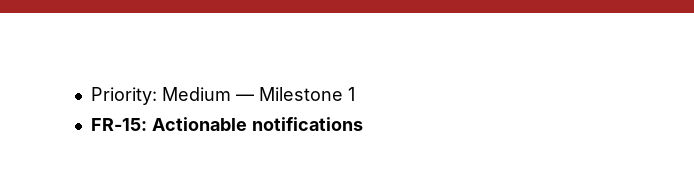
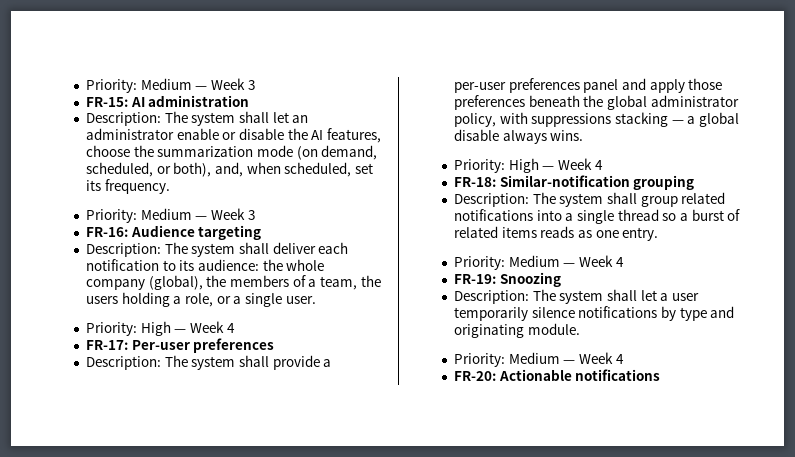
[91,87,356,105] Priority: Medium — Milestone 1 -> [86,78,256,93] Priority: Medium — Week 3
(148, 124) none -> [130,95,250,107] [86,111,309,126] [86,128,381,143] [86,145,378,160] [86,162,373,177] [86,179,170,194] [86,208,256,223] [86,225,262,240] [86,242,349,257] [86,259,325,271] [86,275,381,290] [86,292,316,307] [86,321,235,336] [86,338,275,353] [86,355,332,370] [454,78,723,93] [454,95,739,110] [454,112,739,127] [454,129,584,144] [454,158,603,173] [454,175,695,190] [454,192,726,207] [454,209,741,224] [454,226,659,241] [454,255,624,270] [454,272,561,287] [454,289,699,304] [454,306,735,321] [454,323,580,338] [454,352,624,367] [454,371,497,381] AI administration // Description: The system shall let an administrator enable or disable the AI features, choose the summarization mode (on demand, scheduled, or both), and, when scheduled, set its frequency. // Priority: Medium — Week 3 // FR-16: Audience targeting // Description: The system shall deliver each notification to its audience: the whole company (global), the members of a team, the users holding a role, or a single user. // Priority: High — Week 4 // FR-17: Per-user preferences // Description: The system shall provide a per-user preferences panel and apply those preferences beneath the global administrator policy, with suppressions stacking — a global disable always wins. // Priority: High — Week 4 // FR-18: Similar-notification grouping // Description: The system shall group related notifications into a single thread so a burst of related items reads as one entry. // Priority: Medium — Week 4 // FR-19: Snoozing // Description: The system shall let a user temporarily silence notifications by type and originating module. // Priority: Medium — Week 4 // FR-20:

